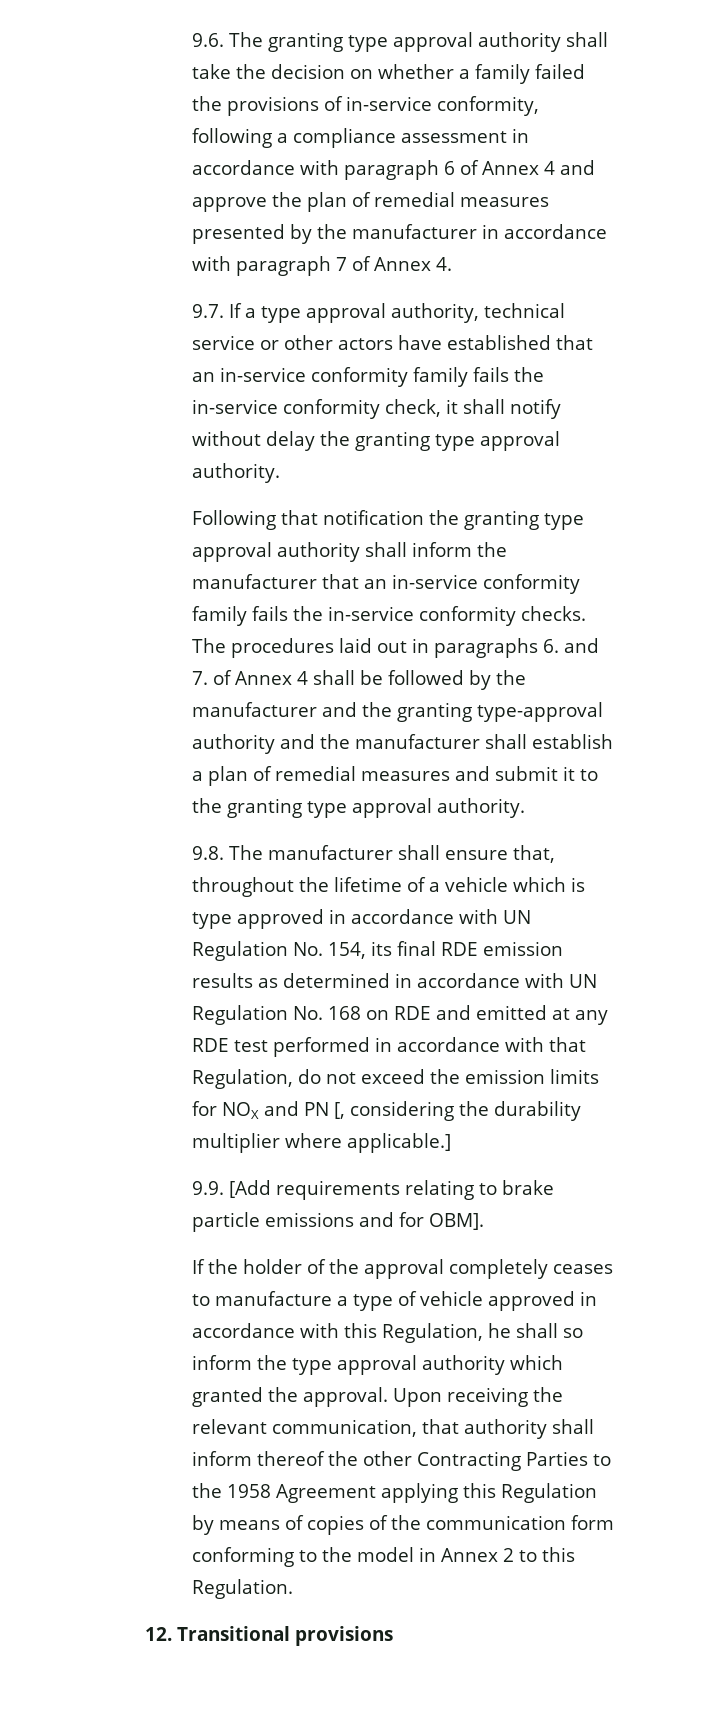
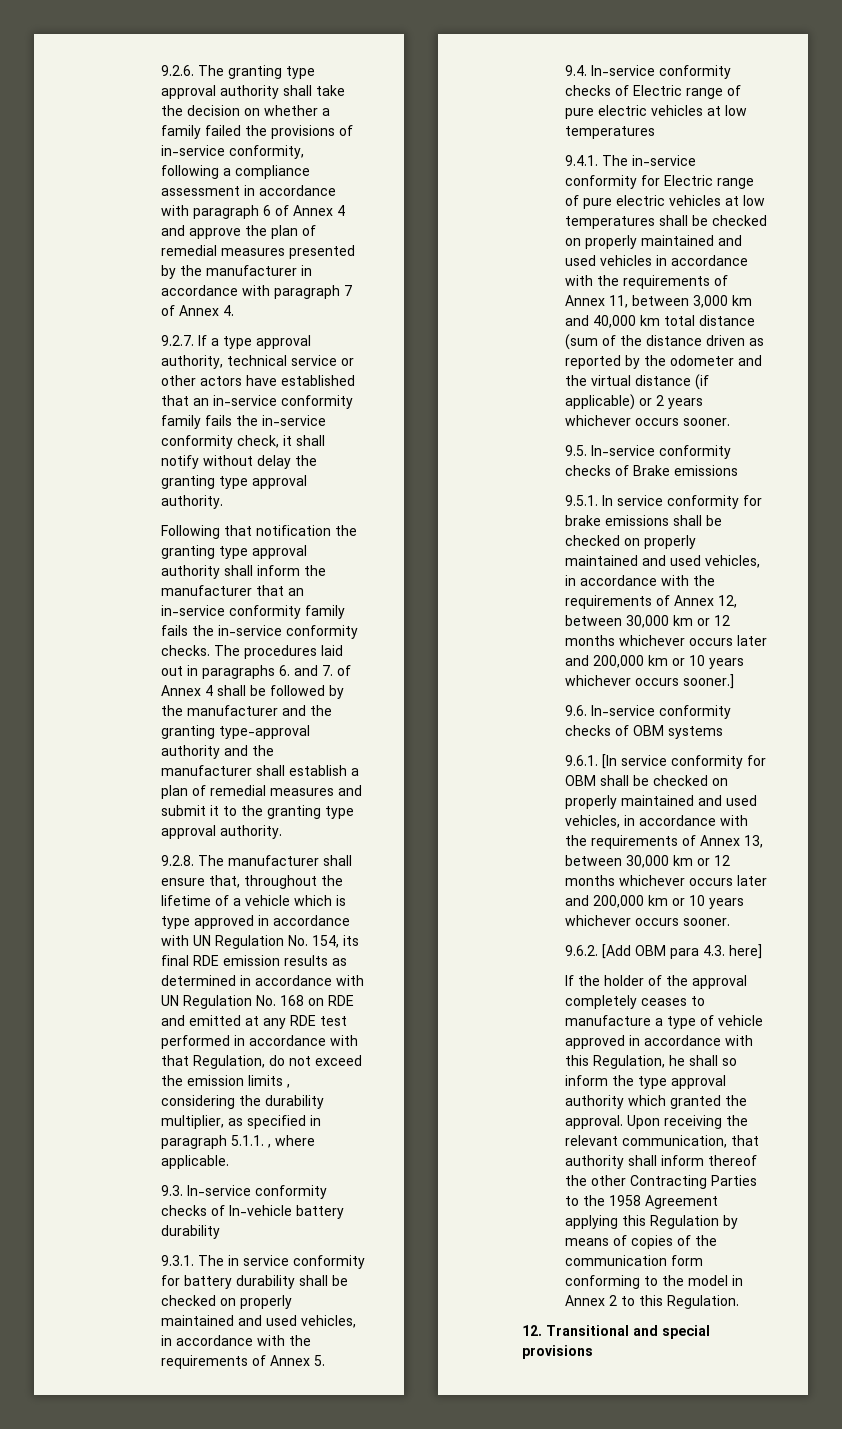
[191,33,224,47] 9.6. -> [160,65,194,76] 9.2.6.
[191,304,224,318] 9.7. -> [160,335,194,346] 9.2.7.
[191,846,224,860] 9.8. -> [160,855,194,866] 9.2.8.
[191,1101,581,1121] [191,1133,451,1153] [191,1180,554,1200] [191,1212,484,1232] for NOX and PN [, considering the durability multiplier where applicable.] // 9.9. [Add requirements relating to brake particle emissions and for OBM]. -> [286,1084,290,1088] [160,1095,324,1109] [160,1115,321,1129] [160,1135,315,1149] [160,1155,229,1169] [160,1185,327,1199] [160,1205,344,1219] [160,1225,220,1239] [160,1255,365,1269] [160,1275,348,1289] [160,1295,292,1309] [160,1315,356,1328] [160,1335,311,1346] [160,1355,325,1369] [564,65,731,79] [564,85,741,99] [564,105,747,119] [564,126,655,139] [564,155,696,166] [564,175,754,189] [564,195,765,209] [564,215,767,229] [564,235,742,249] [564,255,748,266] [564,275,728,289] [564,295,752,308] [564,315,755,328] [564,334,764,350] [564,355,762,369] [564,374,709,390] [564,394,703,410] [564,415,730,426] [564,445,731,459] [564,465,738,476] [564,495,762,509] [564,515,722,526] [564,535,696,549] [564,555,760,568] [564,575,715,586] [564,595,737,609] [564,615,730,628] [564,635,767,646] [564,655,744,669] [564,674,734,689] [564,705,731,719] [564,725,723,739] [564,754,766,769] [564,775,728,786] [564,795,757,809] [564,815,748,828] [564,835,763,849] [564,855,730,868] [564,875,767,886] [564,895,744,909] [564,915,730,926] [564,944,762,959] , considering the durability multiplier, as specified in paragraph 5.1.1. , where applicable. // 9.3. In-service conformity checks of In-vehicle battery durability // 9.3.1. The in service conformity for battery durability shall be checked on properly maintained and used vehicles, in accordance with the requirements of Annex 5. // 9.4. In-service conformity checks of Electric range of pure electric vehicles at low temperatures // 9.4.1. The in-service conformity for Electric range of pure electric vehicles at low temperatures shall be checked on properly maintained and used vehicles in accordance with the requirements of Annex 11, between 3,000 km and 40,000 km total distance (sum of the distance driven as reported by the odometer and the virtual distance (if applicable) or 2 years whichever occurs sooner. // 9.5. In-service conformity checks of Brake emissions // 9.5.1. In service conformity for brake emissions shall be checked on properly maintained and used vehicles, in accordance with the requirements of Annex 12, between 30,000 km or 12 months whichever occurs later and 200,000 km or 10 years whichever occurs sooner.] // 9.6. In-service conformity checks of OBM systems // 9.6.1. [In service conformity for OBM shall be checked on properly maintained and used vehicles, in accordance with the requirements of Annex 13, between 30,000 km or 12 months whichever occurs later and 200,000 km or 10 years whichever occurs sooner. // 9.6.2. [Add OBM para 4.3. here]
(290, 1633) none -> [633,1325,711,1339] and special

